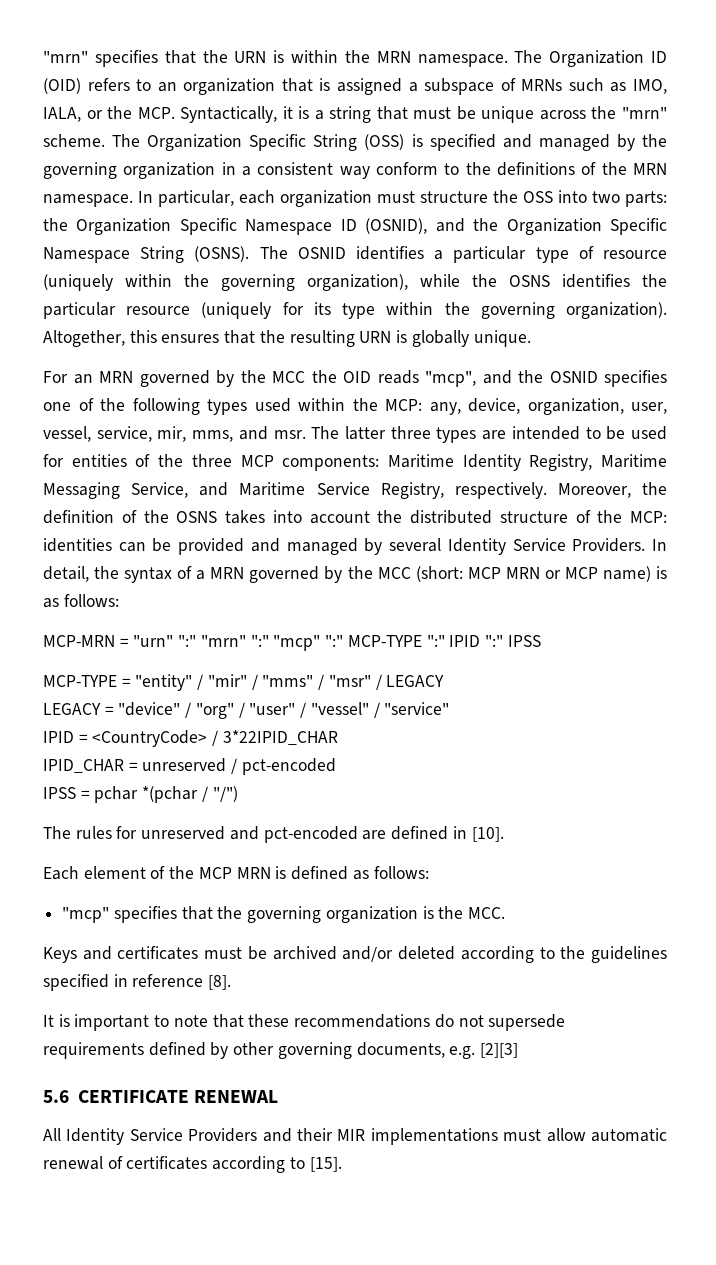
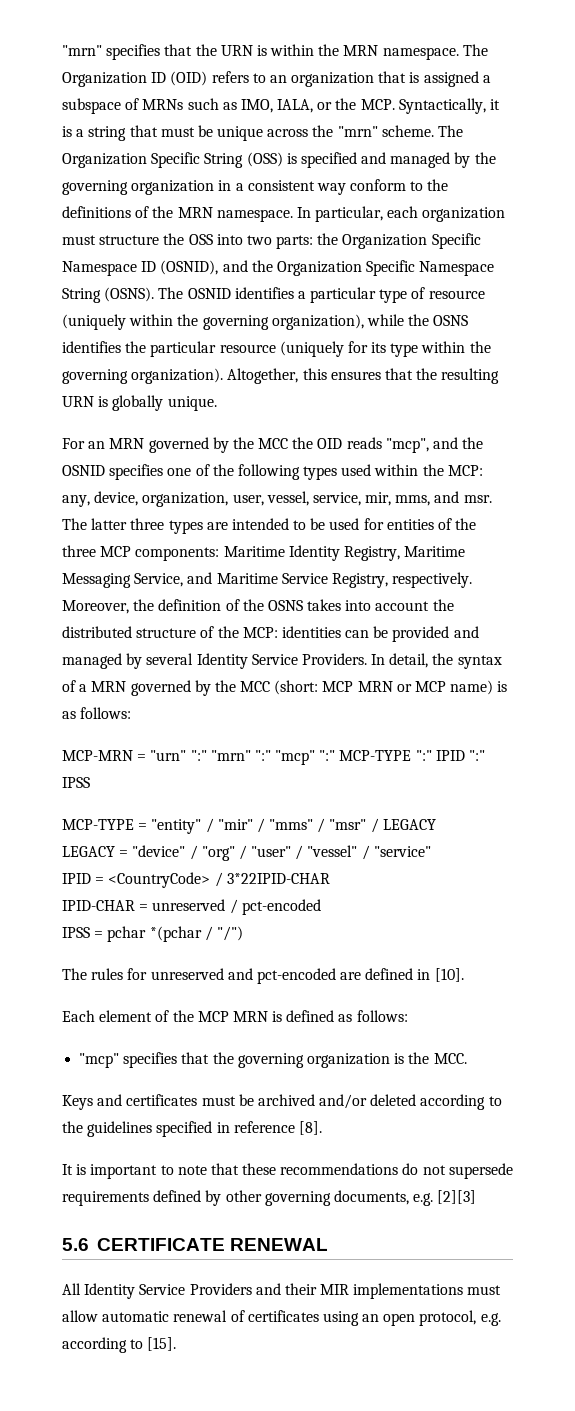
[222,730,338,745] [43,759,124,773] 3*22IPID_CHAR // IPID_CHAR -> [226,873,330,884] [62,900,135,911] 3*22IPID-CHAR // IPID-CHAR
(208, 1163) none -> [322,1310,501,1326] using an open protocol, e.g.

